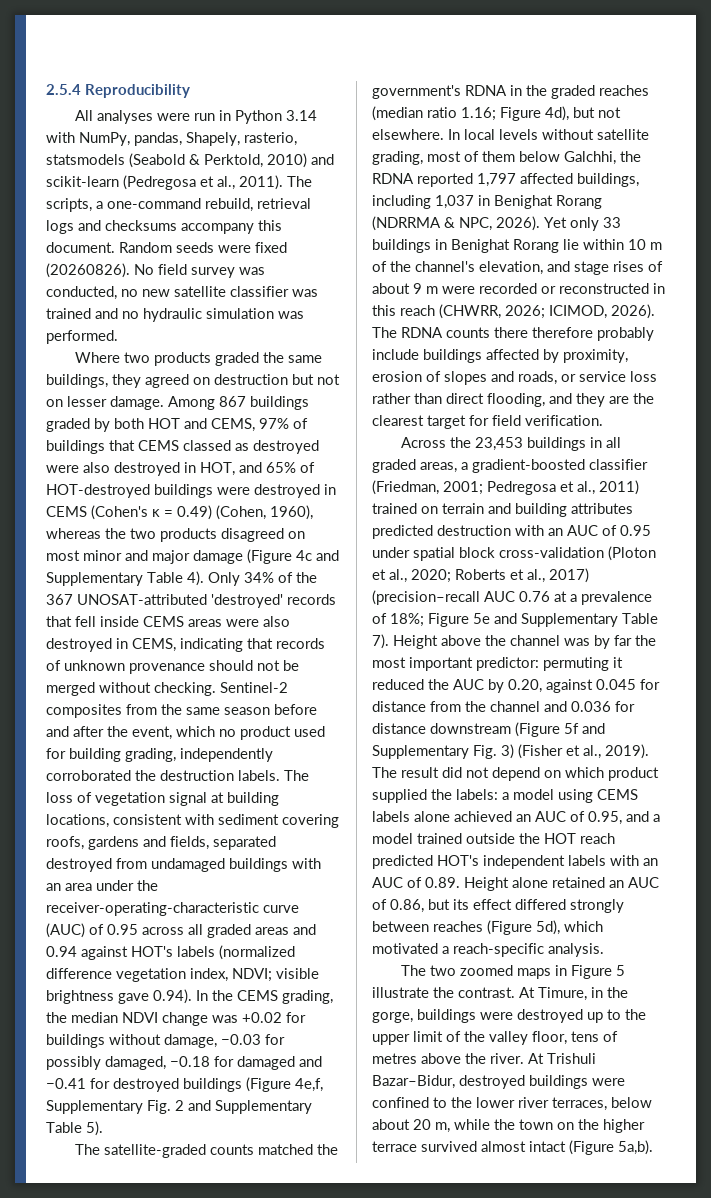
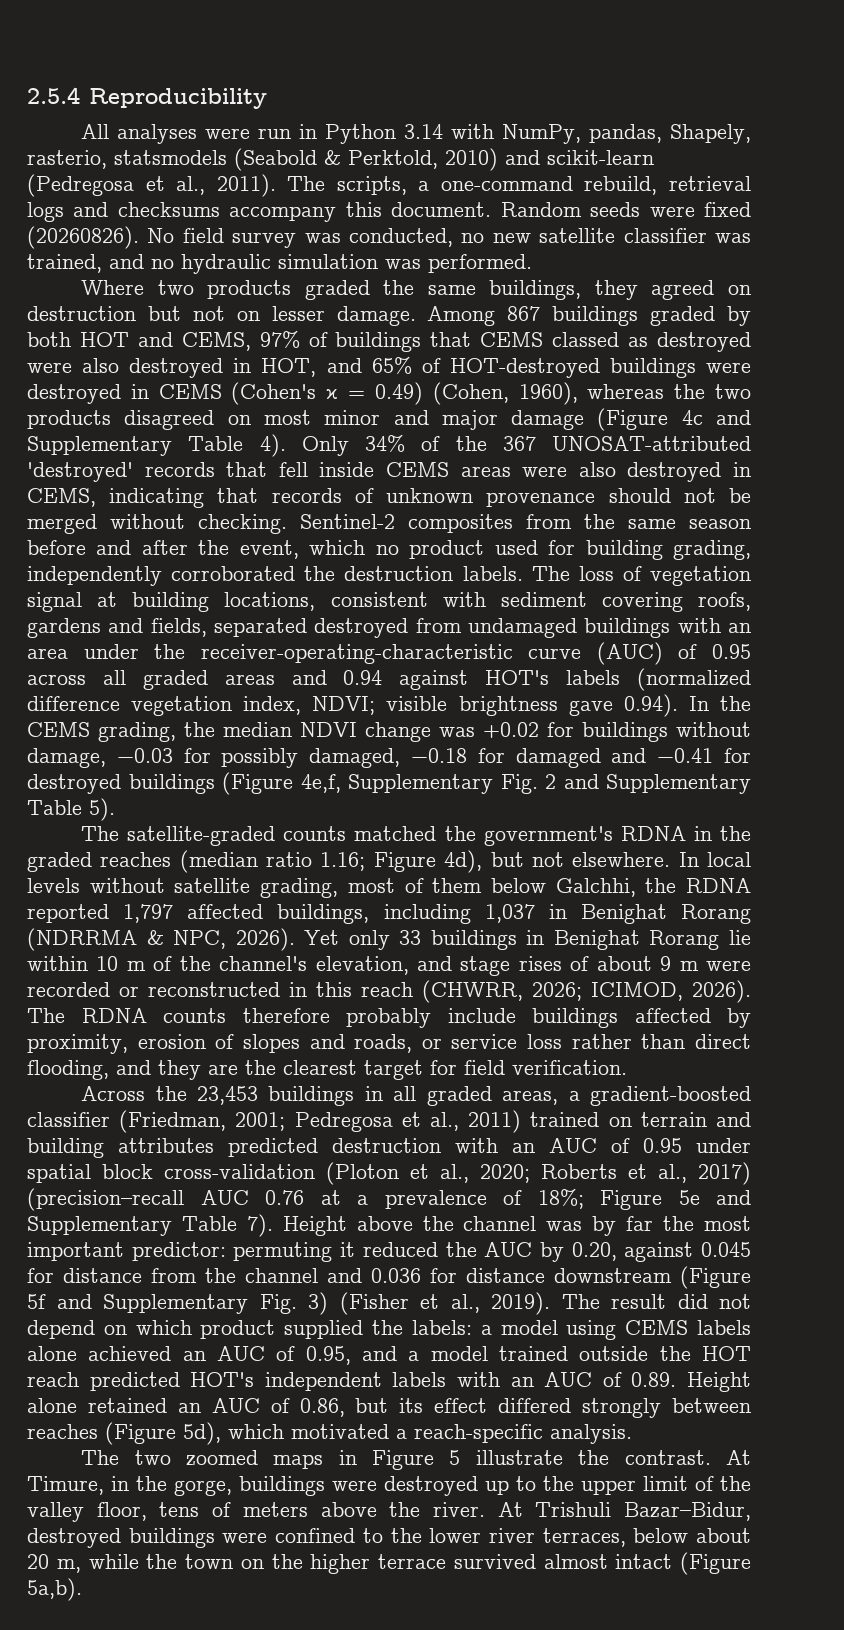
[46,308,91,319] trained -> [27,254,102,273] trained,
[494,327,528,338] there -> (226, 1015) none
[372,1053,417,1064] metres -> [242,1502,308,1517] meters

